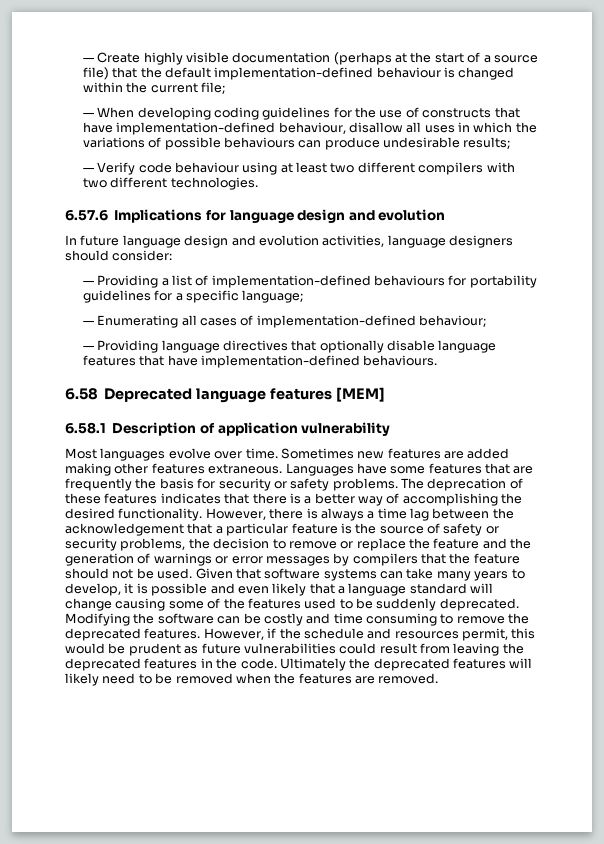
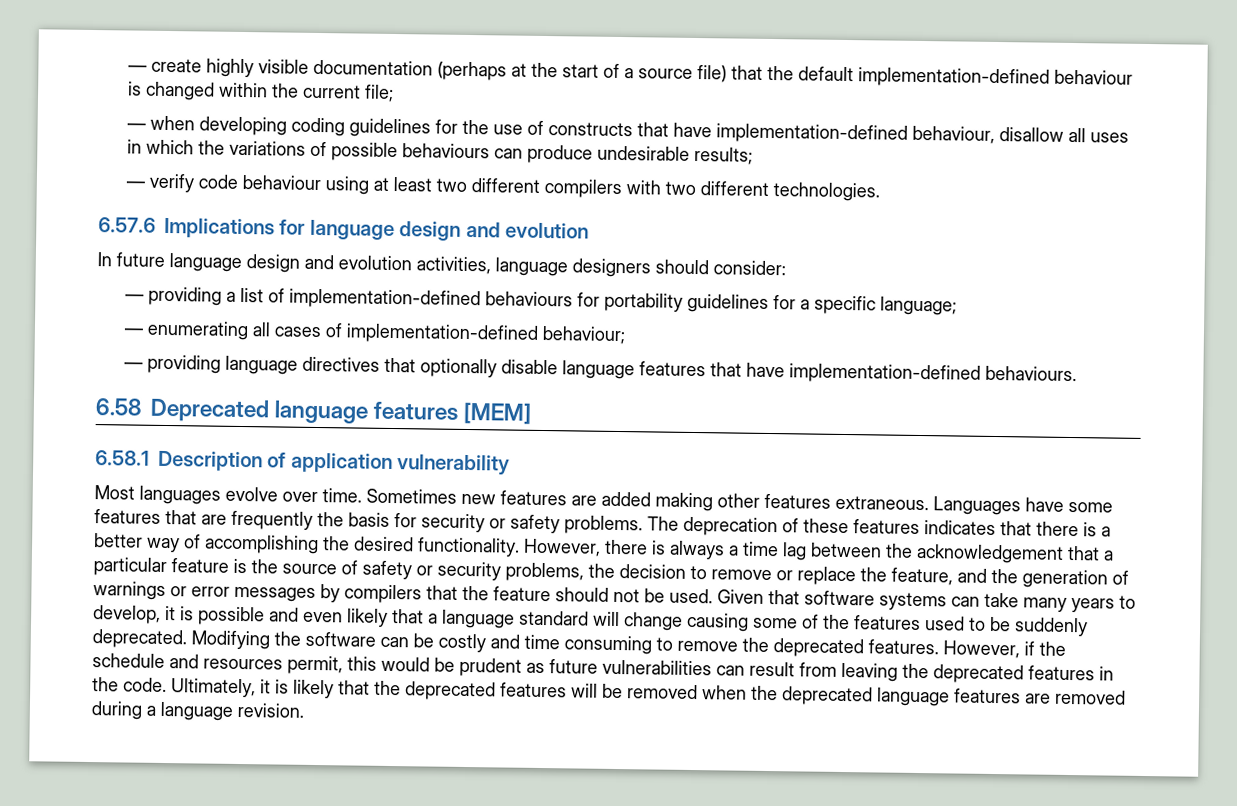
[82,52,141,63] — Create -> [127,58,202,73] — create
[97,107,135,118] When -> [149,115,195,131] when
[97,162,136,175] Verify -> [148,173,194,193] verify
[97,275,159,288] Providing -> [147,286,222,306] providing
[97,315,179,328] Enumerating -> [146,320,249,341] enumerating
[97,340,159,353] Providing -> [146,354,221,374] providing
[433,538,480,549] feature -> [891,567,953,586] feature,
[339,643,377,654] could -> [716,665,745,676] can
[279,658,346,671] Ultimately -> [171,678,370,699] Ultimately, it is likely that
[65,673,152,686] likely need to -> (598, 690) none
[298,673,439,684] features are removed. -> [782,686,1126,707] [91,701,304,721] deprecated language features are removed during a language revision.

